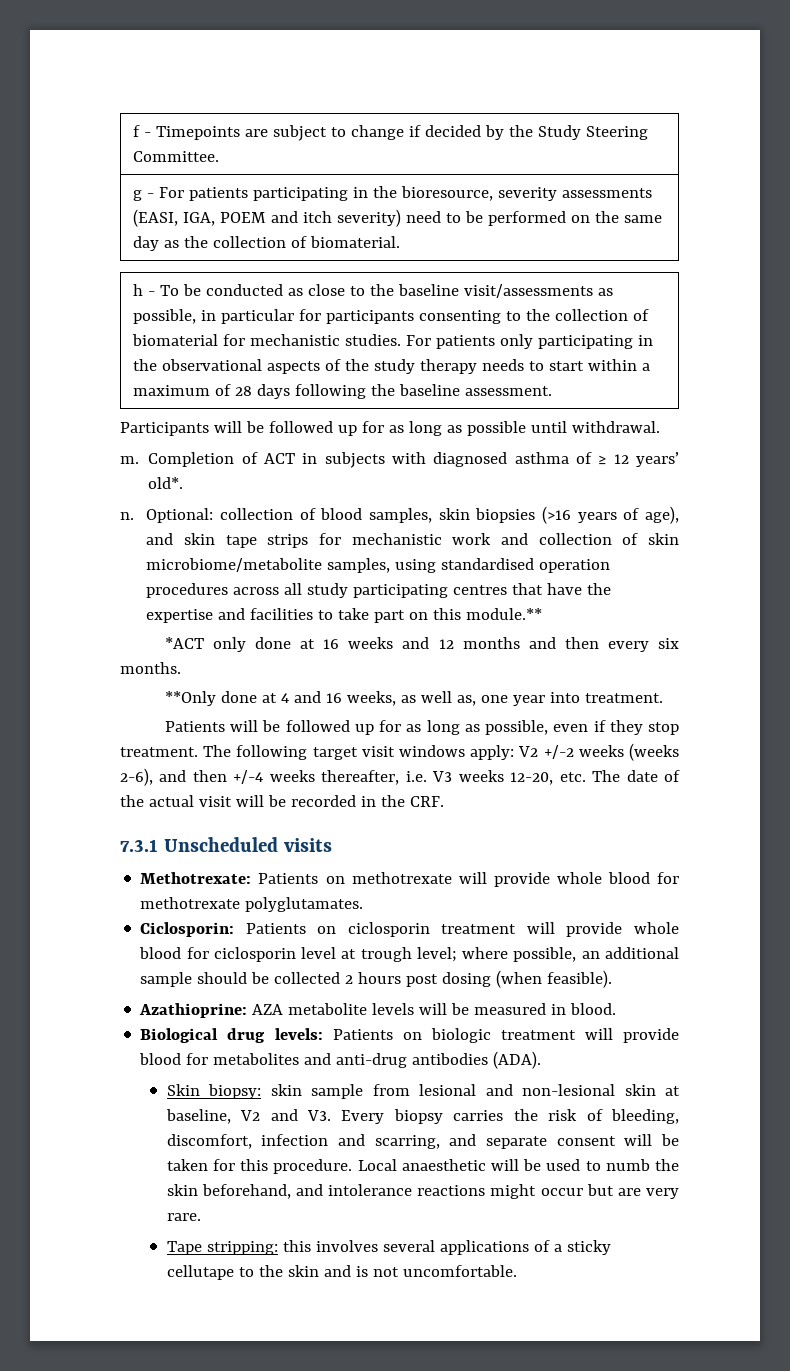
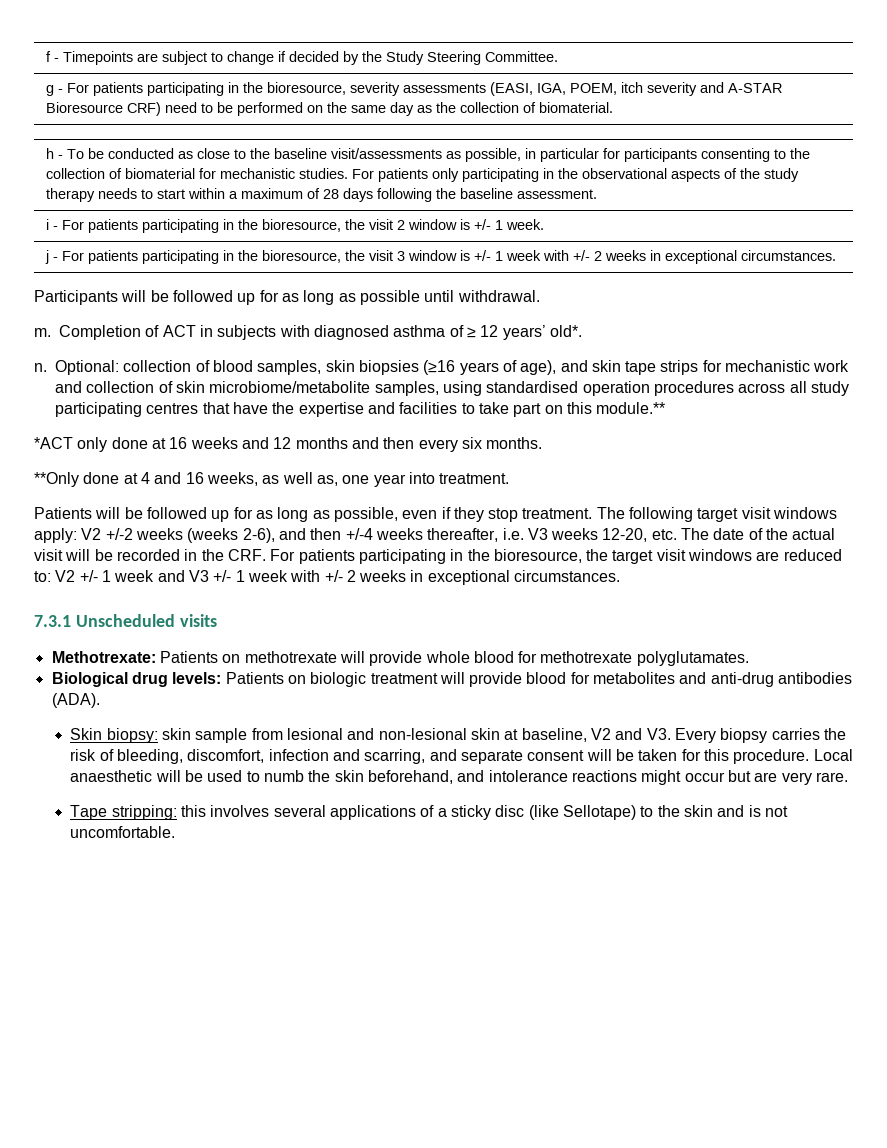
[219,209,401,227] POEM and itch severity) -> [569,82,782,96] [45,102,161,116] POEM, itch severity and A-STAR Bioresource CRF)
(552, 391) none -> [45,219,544,233] [44,250,836,264] // i - For patients participating in the bioresource, the visit 2 window is +/- 1 week. // j - For patients participating in the bioresource, the visit 3 window is +/- 1 week with +/- 2 weeks in exceptional circumstances.
[541,506,571,524] (>16 -> [423,360,456,375] (≥16
(444, 801) none -> [270,549,842,564] [34,570,621,585] For patients participating in the bioresource, the target visit windows are reduced to: V2 +/- 1 week and V3 +/- 1 week with +/- 2 weeks in exceptional circumstances.
[140,922,679,937] [139,947,679,962] [140,970,613,988] [139,1003,617,1018] // Ciclosporin: Patients on ciclosporin treatment will provide whole blood for ciclosporin level at trough level; where possible, an additional sample should be collected 2 hours post dosing (when feasible). // Azathioprine: AZA metabolite levels will be measured in blood. -> (749, 658) none
[166,1265,234,1280] cellutape -> [495,805,636,820] disc (like Sellotape)

